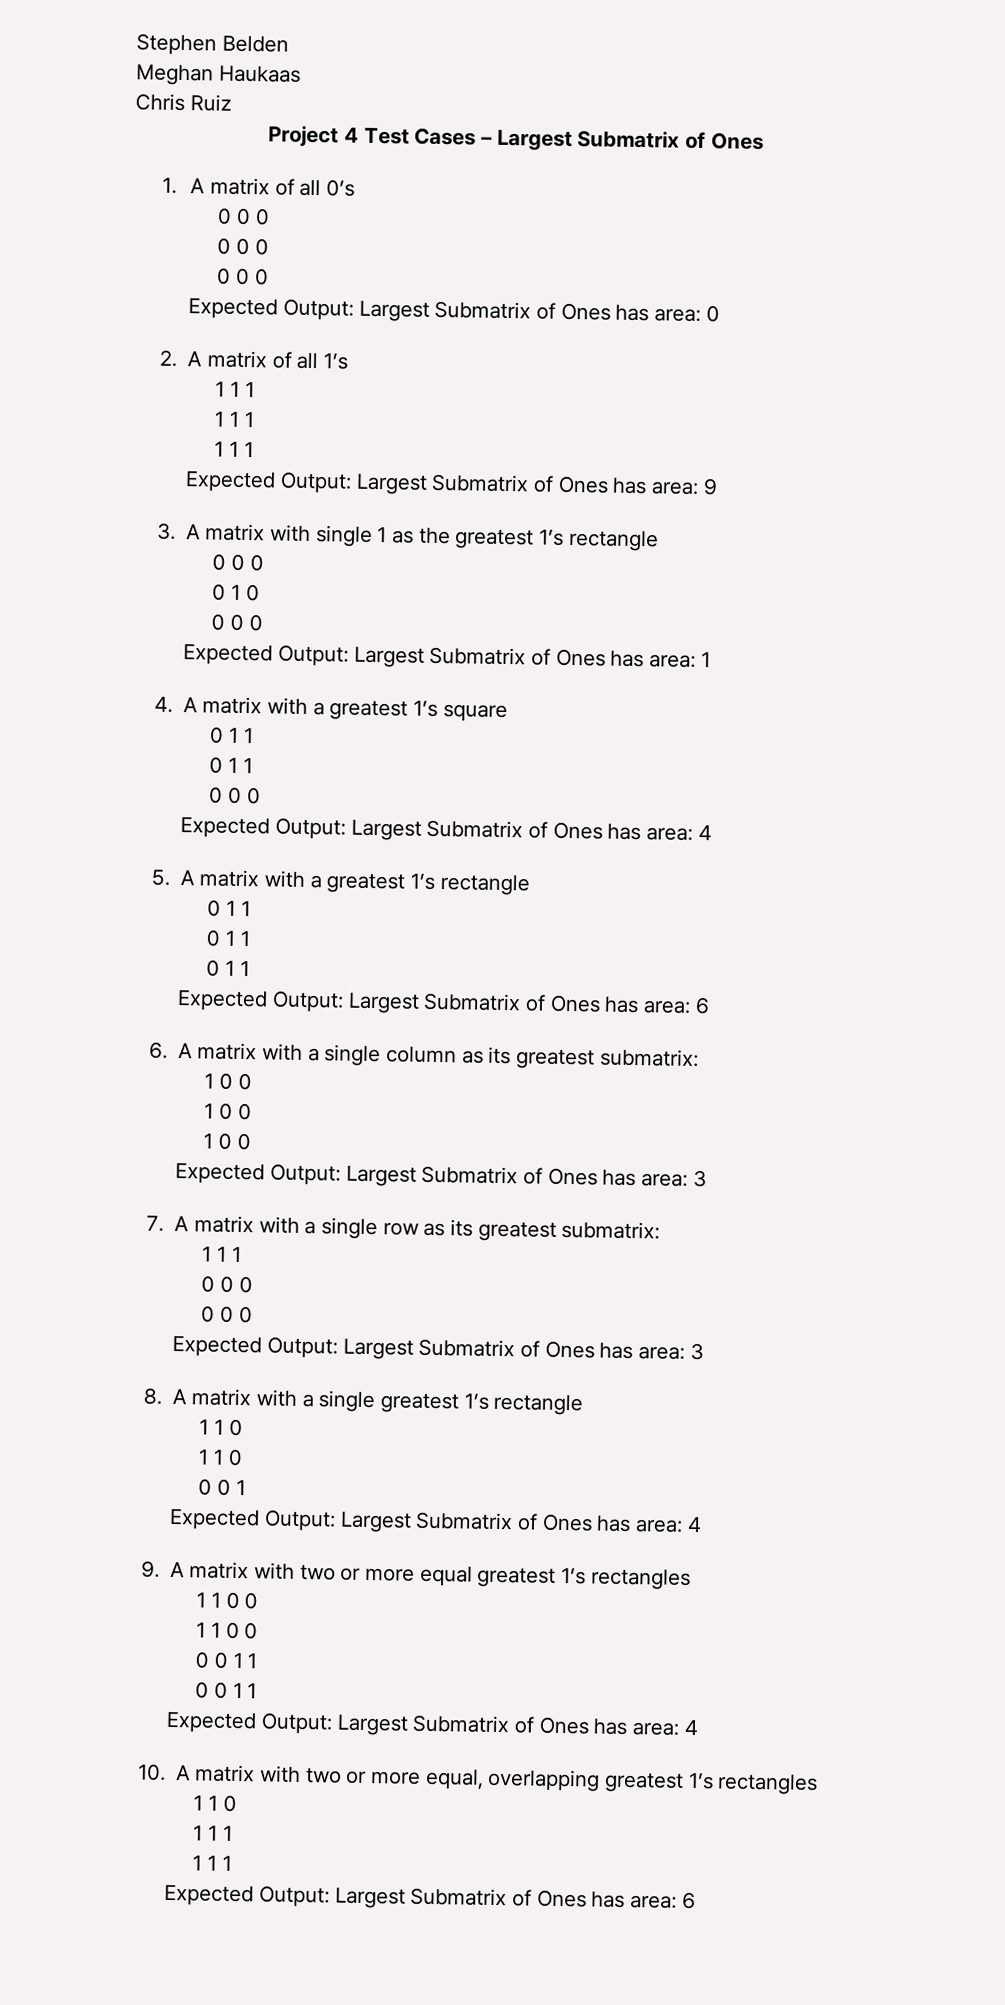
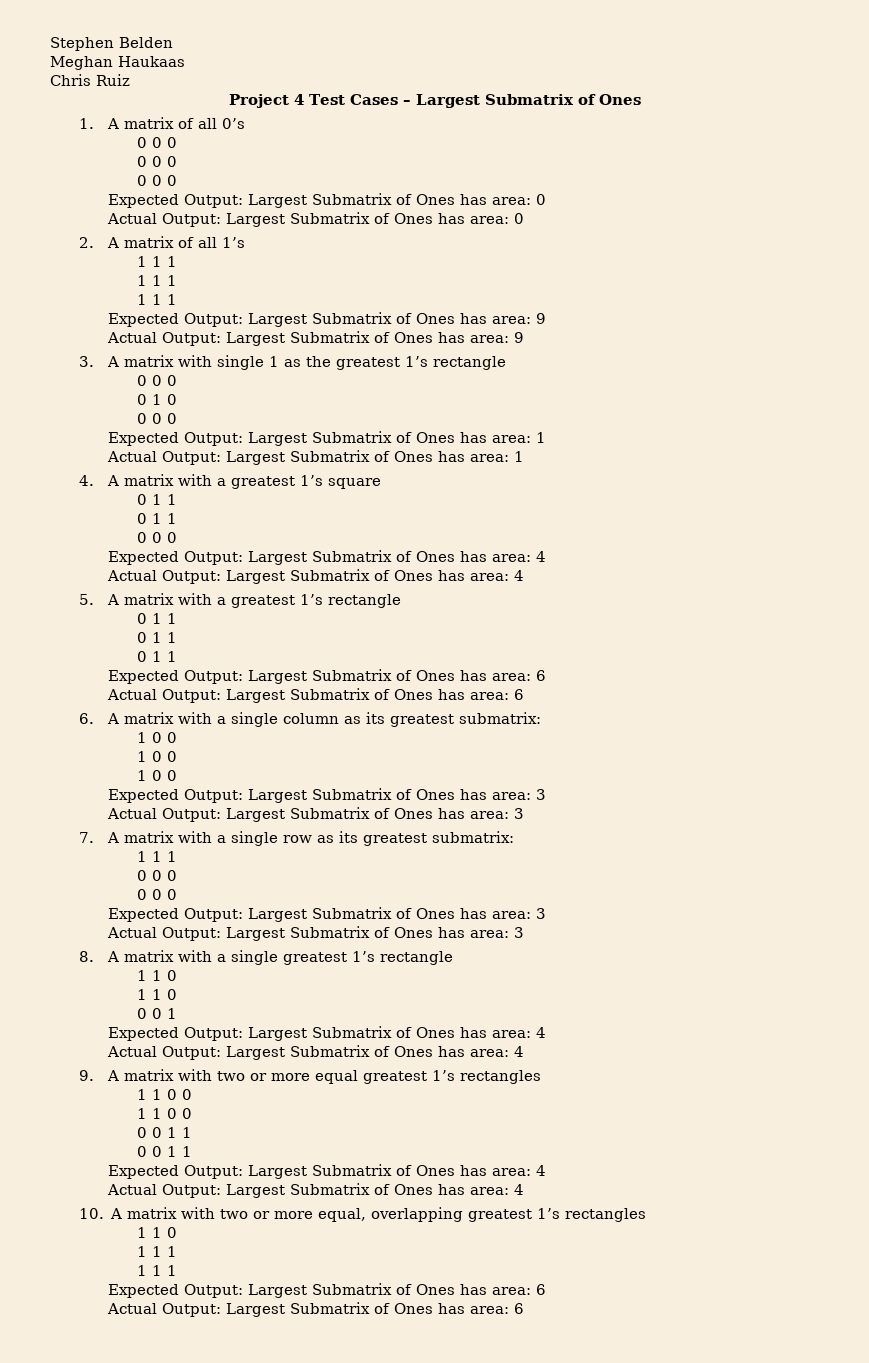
(720, 314) none -> [106,212,524,227] // Actual Output: Largest Submatrix of Ones has area: 0
(718, 487) none -> [106,331,524,346] // Actual Output: Largest Submatrix of Ones has area: 9
(711, 659) none -> [106,450,524,465] // Actual Output: Largest Submatrix of Ones has area: 1
(712, 832) none -> [106,569,524,584] // Actual Output: Largest Submatrix of Ones has area: 4
(710, 1005) none -> [106,688,524,703] // Actual Output: Largest Submatrix of Ones has area: 6
(707, 1178) none -> [106,807,524,822] // Actual Output: Largest Submatrix of Ones has area: 3
(704, 1351) none -> [106,926,524,941] // Actual Output: Largest Submatrix of Ones has area: 3
(702, 1524) none -> [106,1045,524,1060] // Actual Output: Largest Submatrix of Ones has area: 4
(699, 1727) none -> [106,1183,524,1198] // Actual Output: Largest Submatrix of Ones has area: 4
(696, 1900) none -> [106,1302,524,1317] // Actual Output: Largest Submatrix of Ones has area: 6

